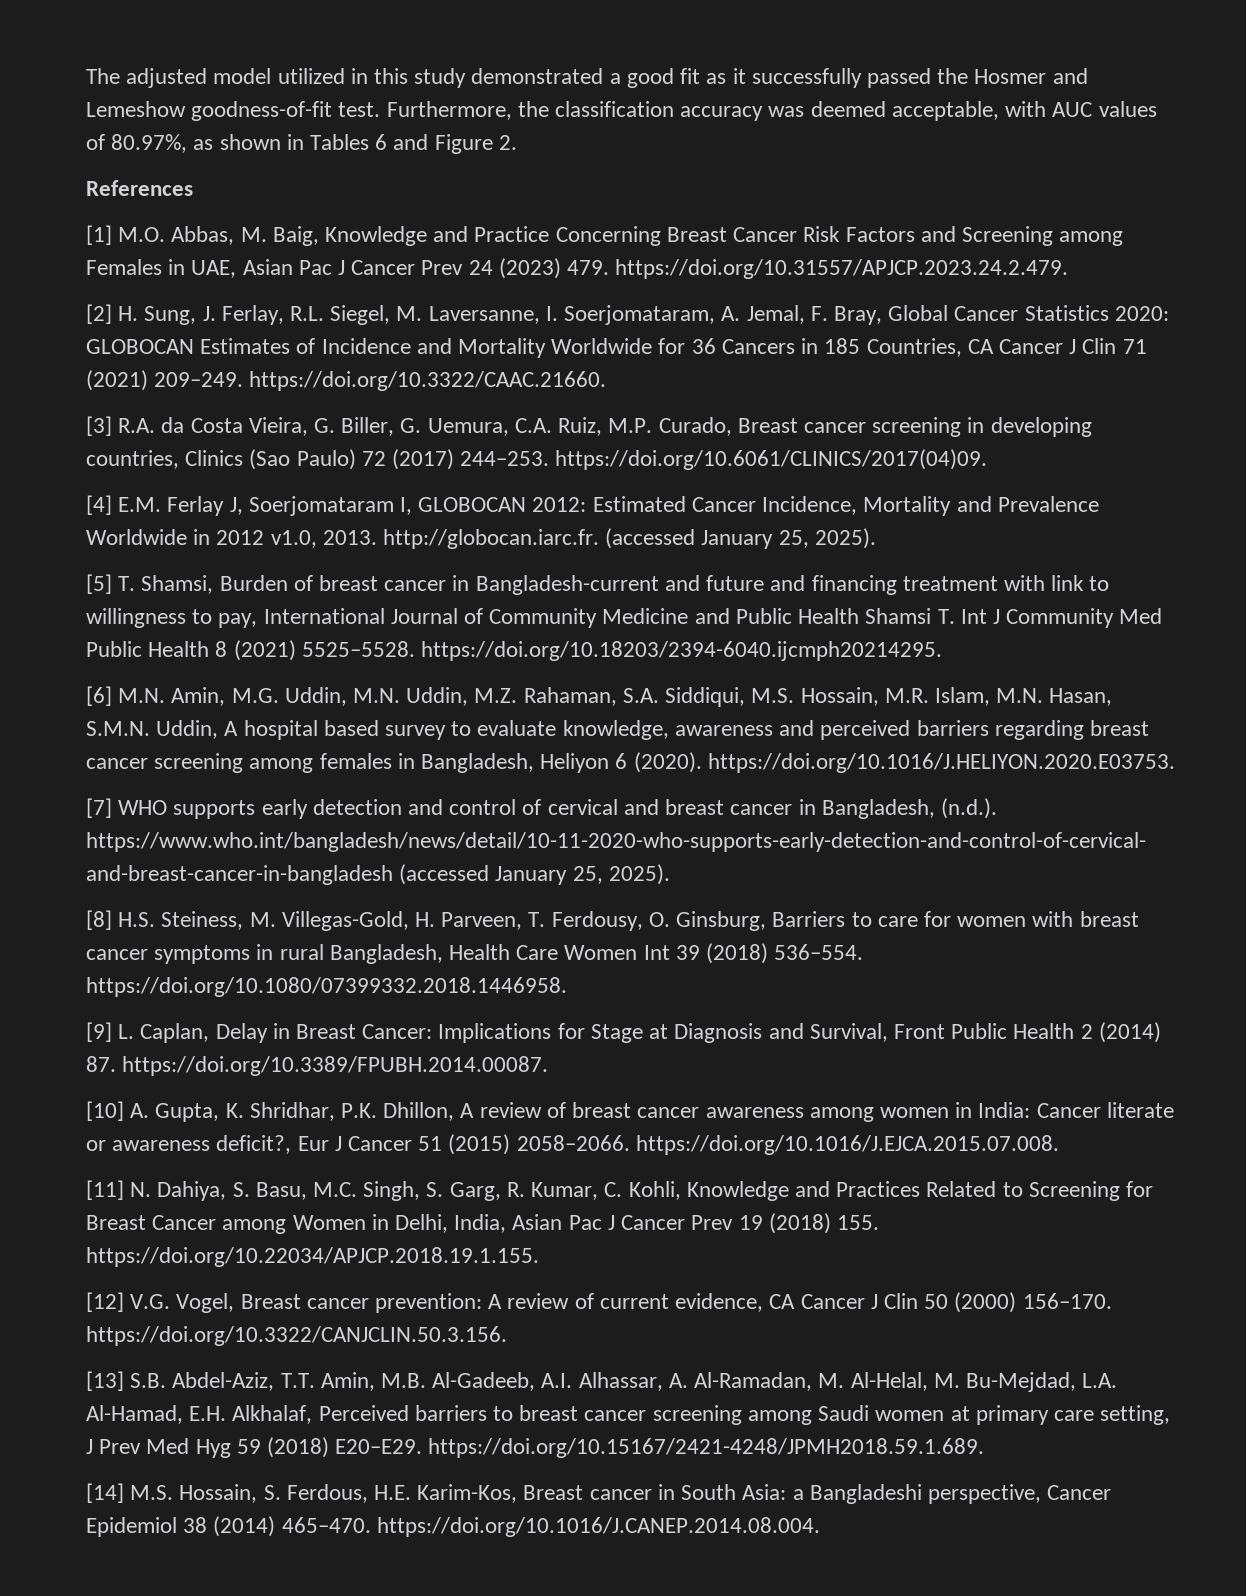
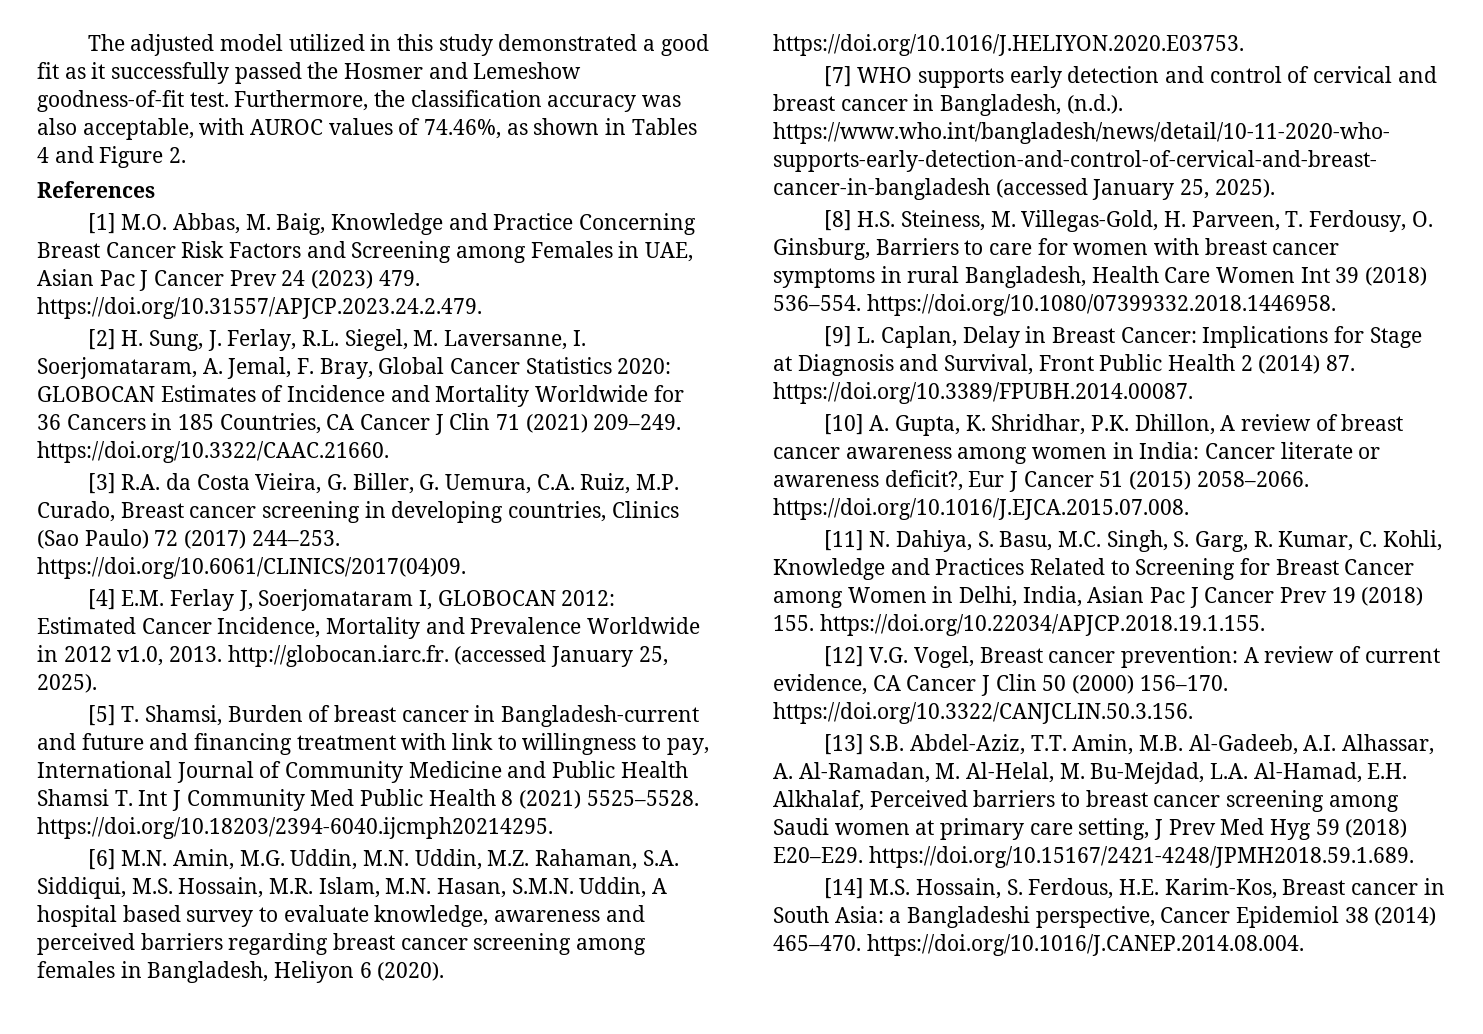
[810,101,886,117] deemed -> [37,118,77,135] also
[1052,102,1093,117] AUC -> [250,119,324,135] AUROC
[111,134,188,153] 80.97%, -> [424,119,502,139] 74.46%,
[375,134,388,150] 6 -> [37,147,49,163] 4

